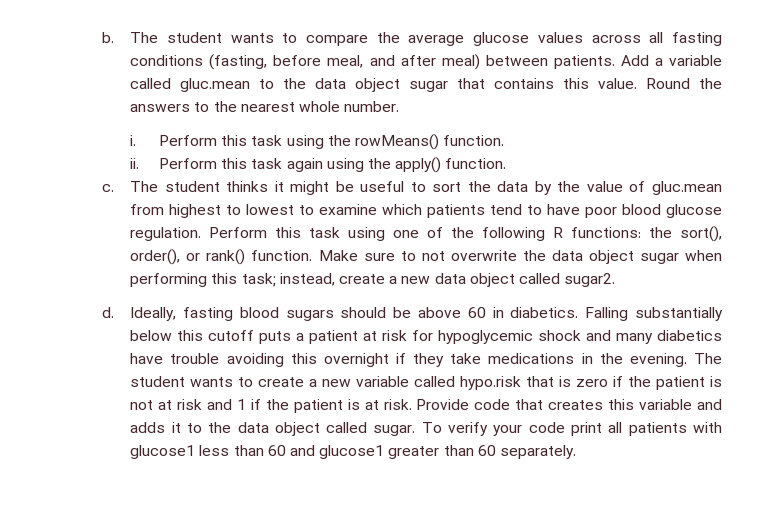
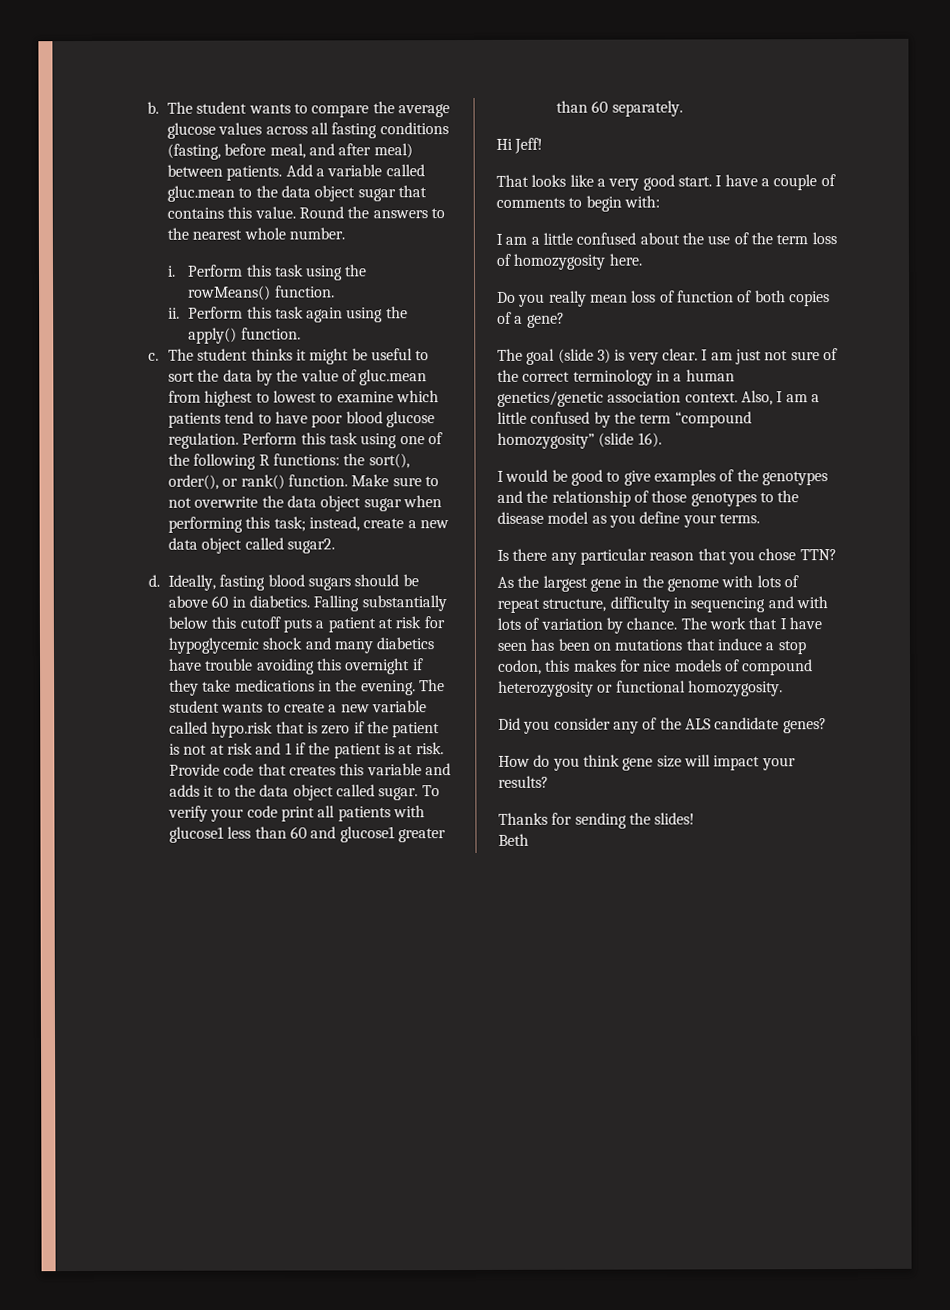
(576, 452) none -> [496,137,544,154] [496,174,836,191] [496,195,660,212] [496,232,837,245] [496,253,642,270] [497,290,830,307] [497,311,565,328] [497,348,838,365] [497,369,735,386] [497,390,820,407] [497,411,752,428] [497,432,662,449] [497,469,828,486] [497,490,800,507] [497,511,760,528] [497,548,837,565] [497,575,799,592] [497,596,828,613] [497,617,822,634] [497,638,806,655] [498,659,814,676] [498,680,783,697] [498,717,827,734] [498,754,796,771] [498,775,549,788] [498,812,696,829] [498,833,529,846] // Hi Jeff! // That looks like a very good start. I have a couple of comments to begin with: // I am a little confused about the use of the term loss of homozygosity here. // Do you really mean loss of function of both copies of a gene? // The goal (slide 3) is very clear. I am just not sure of the correct terminology in a human genetics/genetic association context. Also, I am a little confused by the term “compound homozygosity” (slide 16). // I would be good to give examples of the genotypes and the relationship of those genotypes to the disease model as you define your terms. // Is there any particular reason that you chose TTN? // As the largest gene in the genome with lots of repeat structure, difficulty in sequencing and with lots of variation by chance. The work that I have seen has been on mutations that induce a stop codon, this makes for nice models of compound heterozygosity or functional homozygosity. // Did you consider any of the ALS candidate genes? // How do you think gene size will impact your results? // Thanks for sending the slides! // Beth

